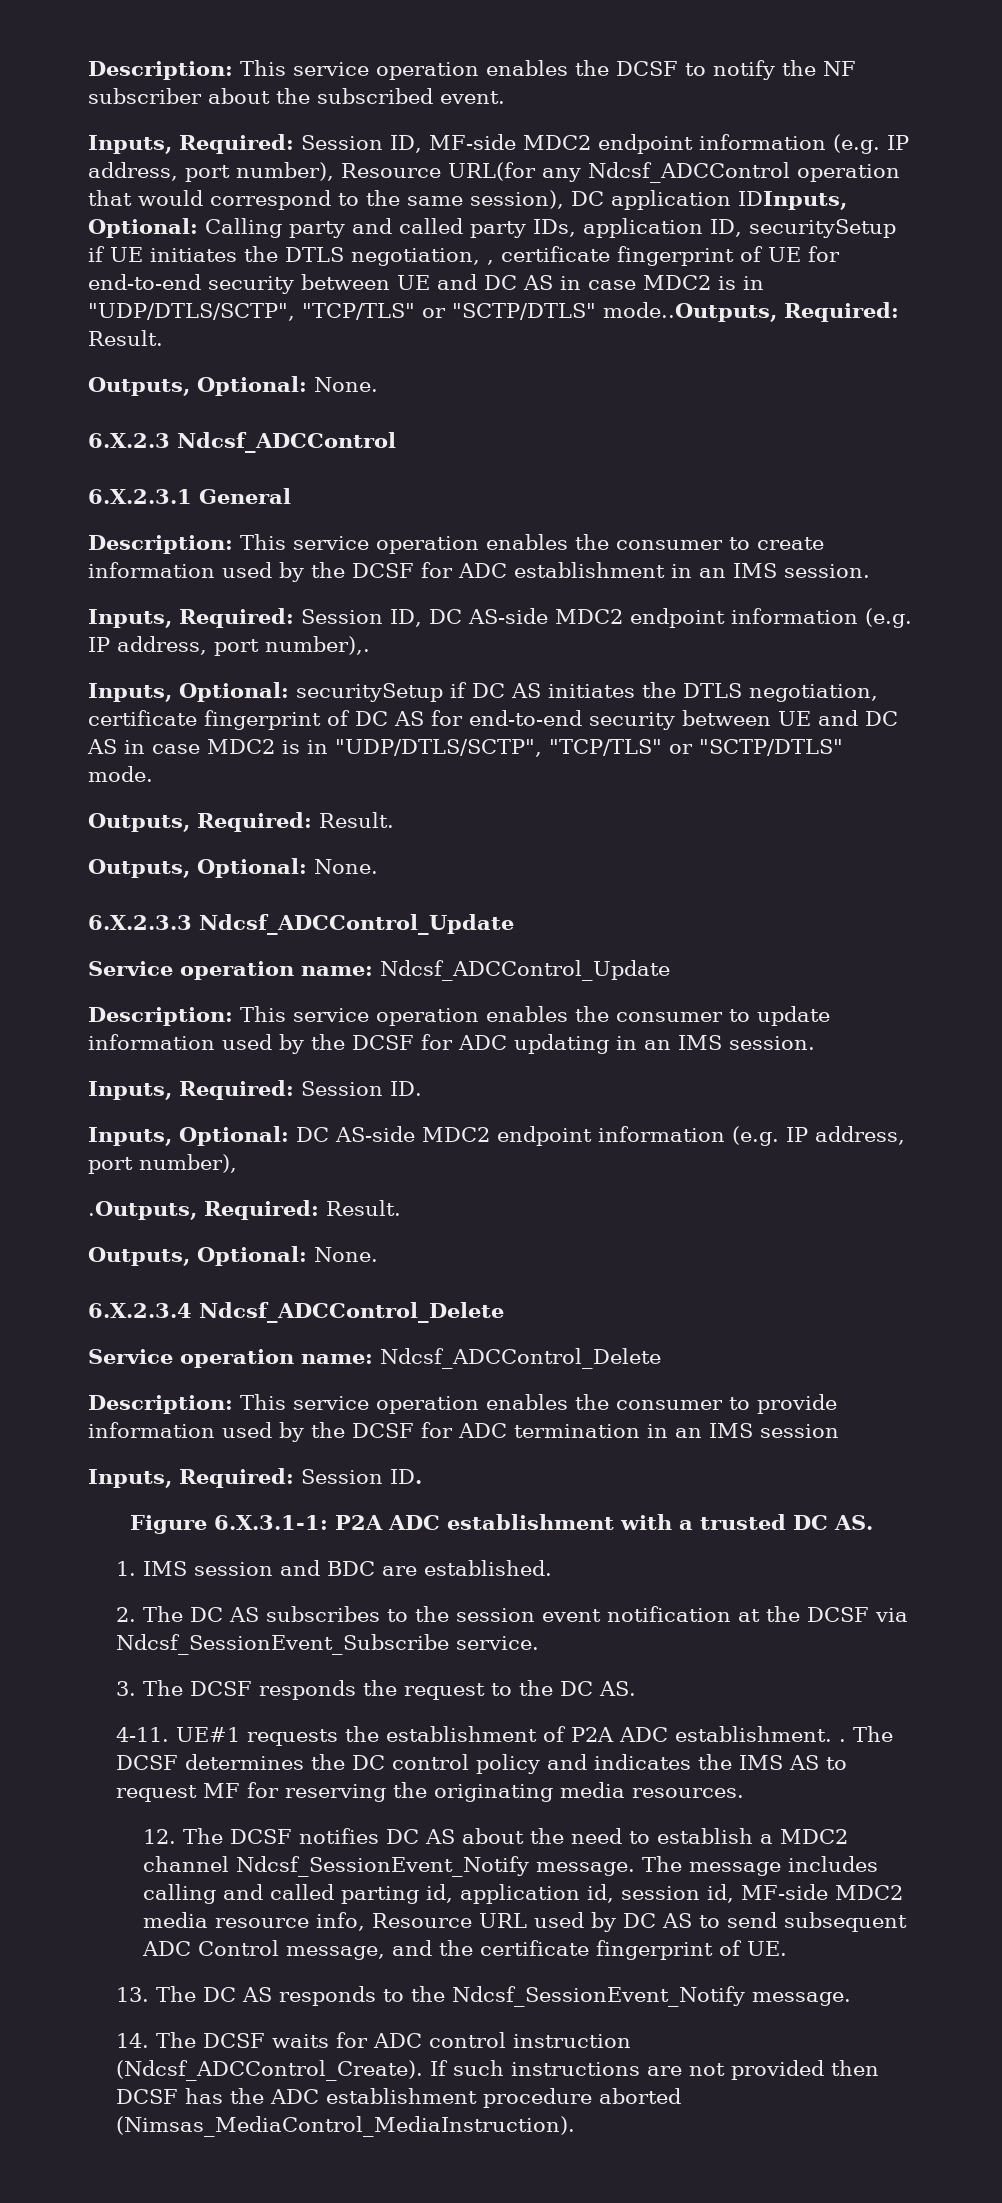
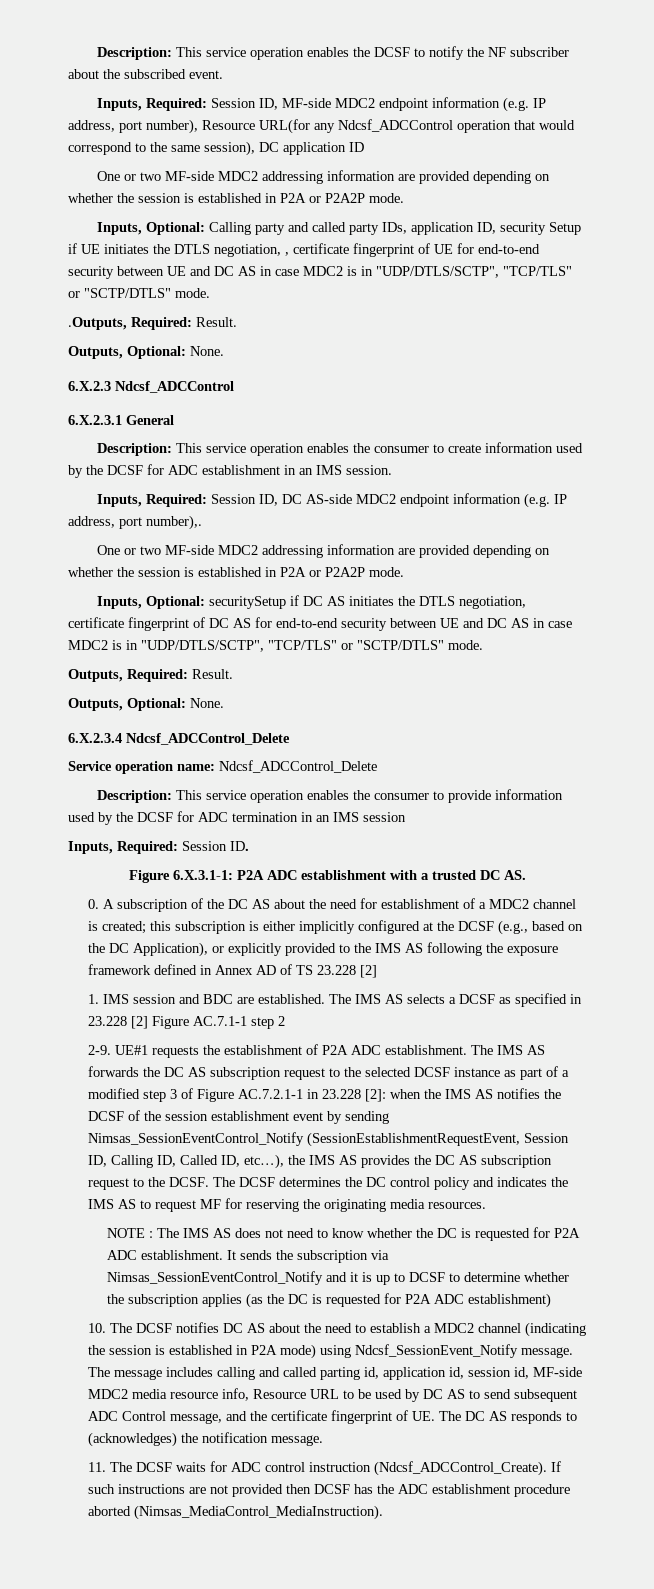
[738,191,847,210] IDInputs, -> [349,142,364,152] [97,170,551,184] [68,193,404,203] [97,222,143,235] ID // One or two MF-side MDC2 addressing information are provided depending on whether the session is established in P2A or P2A2P mode. // Inputs,
[748,219,896,238] securitySetup -> [500,222,582,235] security Setup
[603,302,777,322] mode..Outputs, -> [175,288,210,298] [68,317,127,330] mode. // .Outputs,
(370, 645) none -> [97,544,551,558] [68,567,404,577] // One or two MF-side MDC2 addressing information are provided depending on whether the session is established in P2A or P2A2P mode.
[88,914,514,935] [88,960,670,981] [88,1006,830,1026] [88,1034,815,1054] [88,1080,422,1100] [88,1126,906,1146] [88,1154,237,1174] [88,1200,401,1220] [88,1246,378,1266] // 6.X.2.3.3 Ndcsf_ADCControl_Update // Service operation name: Ndcsf_ADCControl_Update // Description: This service operation enables the consumer to update information used by the DCSF for ADC updating in an IMS session. // Inputs, Required: Session ID. // Inputs, Optional: DC AS-side MDC2 endpoint information (e.g. IP address, port number), // .Outputs, Required: Result. // Outputs, Optional: None. -> (224, 703) none
(873, 1522) none -> [87,898,576,912] [87,920,583,935] [87,942,558,957] [87,964,377,978] // 0. A subscription of the DC AS about the need for establishment of a MDC2 channel is created; this subscription is either implicitly configured at the DCSF (e.g., based on the DC Application), or explicitly provided to the IMS AS following the exposure framework defined in Annex AD of TS 23.228 [2]
[115,1606,908,1622] [115,1634,539,1655] [115,1680,636,1700] [115,1727,169,1742] // 2. The DC AS subscribes to the session event notification at the DCSF via Ndcsf_SessionEvent_Subscribe service. // 3. The DCSF responds the request to the DC AS. // 4-11. -> [328,993,582,1007] [87,1016,285,1029] [87,1045,111,1055] The IMS AS selects a DCSF as specified in 23.228 [2] Figure AC.7.1-1 step 2 // 2-9.
[838,1739,846,1742] . -> [470,1045,545,1055] [87,1066,569,1080] [87,1088,561,1102] [87,1110,389,1124] [87,1132,569,1147] [87,1154,552,1169] [87,1177,209,1190] The IMS AS forwards the DC AS subscription request to the selected DCSF instance as part of a modified step 3 of Figure AC.7.2.1-1 in 23.228 [2]: when the IMS AS notifies the DCSF of the session establishment event by sending Nimsas_SessionEventControl_Notify (SessionEstablishmentRequestEvent, Session ID, Calling ID, Called ID, etc…), the IMS AS provides the DC AS subscription request to the DCSF.
[143,1829,177,1844] 12. -> [107,1227,581,1241] [107,1250,390,1263] [107,1271,570,1285] [107,1293,552,1308] [87,1323,106,1333] NOTE : The IMS AS does not need to know whether the DC is requested for P2A ADC establishment. It sends the subscription via Nimsas_SessionEventControl_Notify and it is up to DCSF to determine whether the subscription applies (as the DC is requested for P2A ADC establishment) // 10.
(230, 1864) none -> [524,1322,586,1337] [87,1344,351,1359] (indicating the session is established in P2A mode) using
(528, 1920) none -> [342,1389,371,1399] to be
[115,1987,149,2002] // 13. -> (435, 1416) none
[410,1986,745,2007] the Ndcsf_SessionEvent_Notify -> [87,1432,268,1447] (acknowledges) the notification
[115,2033,149,2048] 14. -> [87,1462,106,1472] 11.

